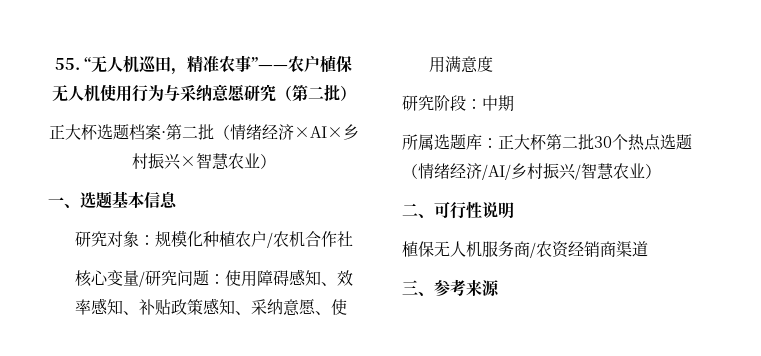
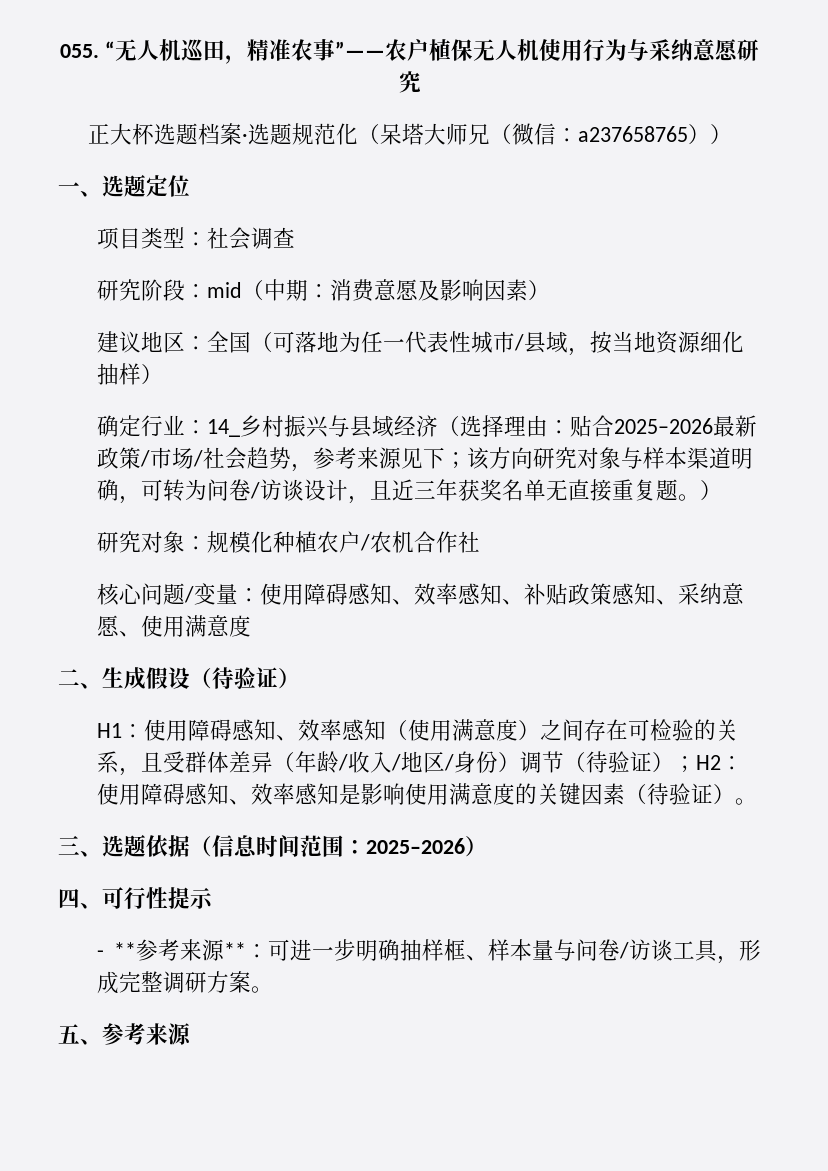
[54,58,80,70] 55. -> [60,44,100,58] 055.
[275,84,356,101] （第二批） -> (421, 82) none
[165,124,359,140] [131,153,276,170] [48,191,177,208] 第二批（情绪经济×AI×乡村振兴×智慧农业） // 一、选题基本信息 -> [247,123,732,145] [58,174,190,197] [97,227,296,250] [97,279,551,302] [97,331,745,356] [97,363,164,385] [97,415,758,438] [97,447,754,472] [97,479,723,504] 选题规范化（呆塔大师兄（微信：a237658765）） // 一、选题定位 // 项目类型：社会调查 // 研究阶段：mid（中期：消费意愿及影响因素） // 建议地区：全国（可落地为任一代表性城市/县域，按当地资源细化抽样） // 确定行业：14_乡村振兴与县域经济（选择理由：贴合2025–2026最新政策/市场/社会趋势，参考来源见下；该方向研究对象与样本渠道明确，可转为问卷/访谈设计，且近三年获奖名单无直接重复题。）
[107,270,210,287] 变量/研究问题 -> [141,583,239,605] 问题/变量
[402,95,514,111] [402,134,692,151] [402,163,661,180] [402,203,418,216] 研究阶段：中期 // 所属选题库：正大杯第二批30个热点选题（情绪经济/AI/乡村振兴/智慧农业） // 二 -> [58,667,300,690] [97,719,739,741] [97,751,744,776] [97,783,758,805] [58,834,487,857] [58,888,80,908] 二、生成假设（待验证） // H1：使用障碍感知、效率感知（使用满意度）之间存在可检验的关系，且受群体差异（年龄/收入/地区/身份）调节（待验证）；H2：使用障碍感知、效率感知是影响使用满意度的关键因素（待验证）。 // 三、选题依据（信息时间范围：2025–2026） // 四
[482,202,514,218] [402,241,648,258] [402,280,418,295] 说明 // 植保无人机服务商/农资经销商渠道 // 三 -> [168,887,213,909] [97,939,762,964] [97,971,274,994] [58,1024,80,1044] 提示 // - **参考来源**：可进一步明确抽样框、样本量与问卷/访谈工具，形成完整调研方案。 // 五

